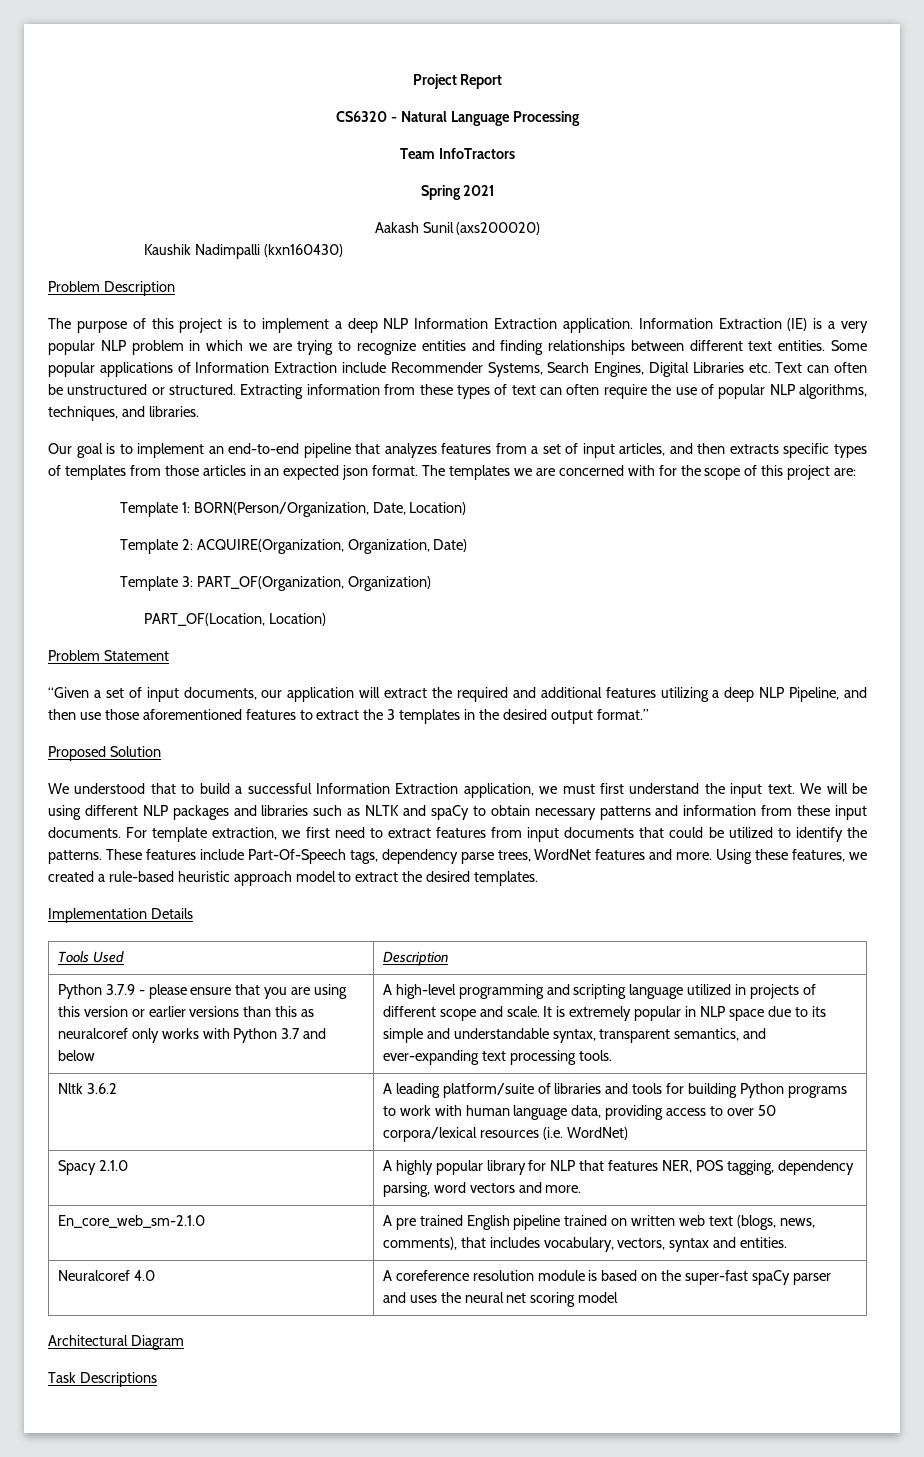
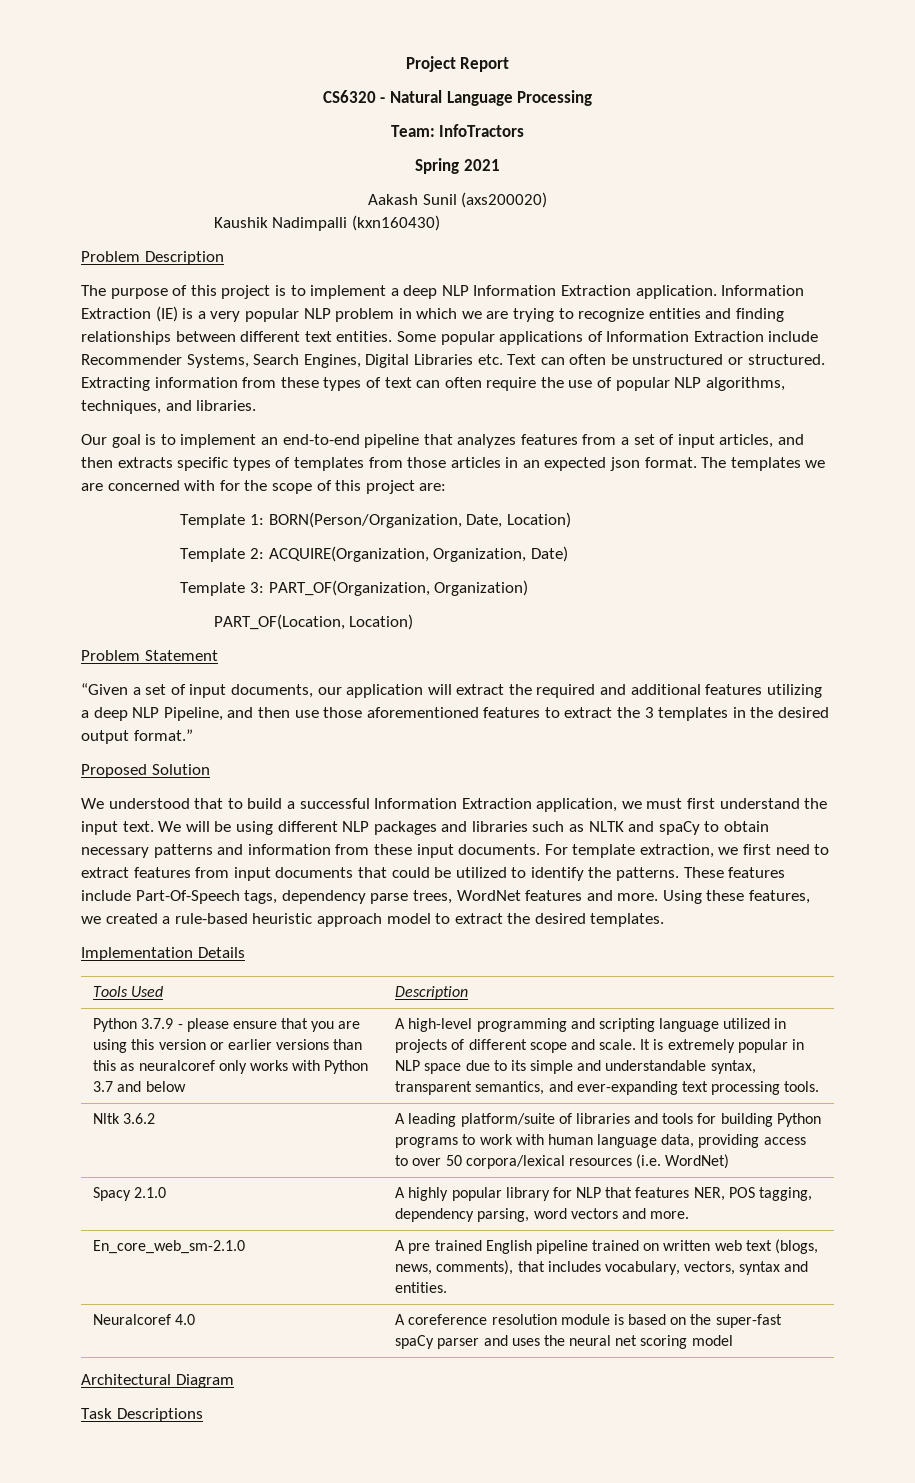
[400,148,436,159] Team -> [390,125,435,137] Team:

